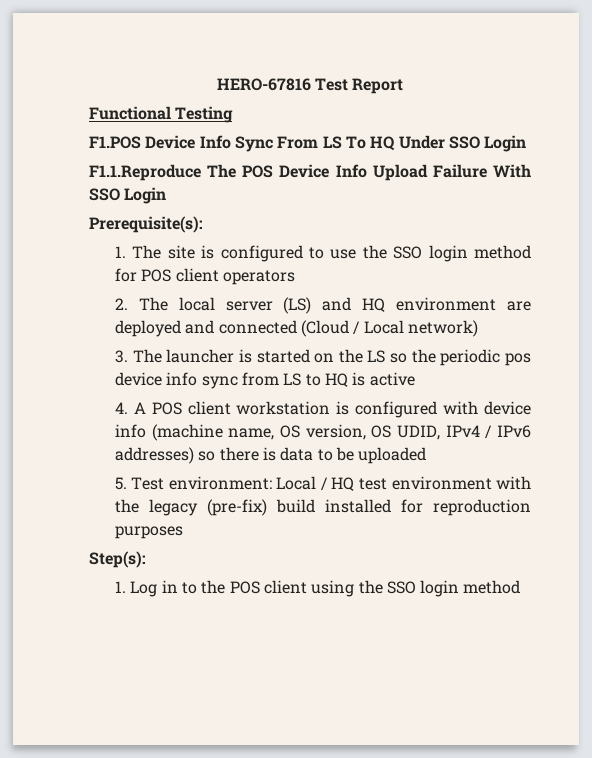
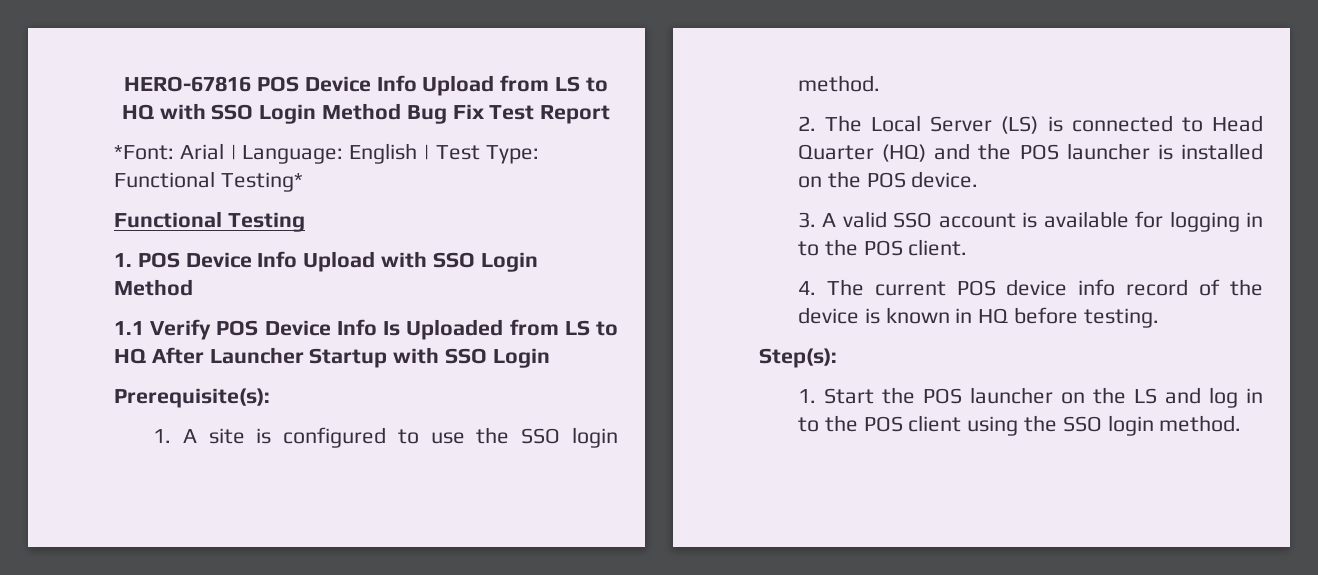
[315,78,404,94] [89,106,234,123] [89,135,527,152] [89,164,531,181] Test Report // Functional Testing // F1.POS Device Info Sync From LS To HQ Under SSO Login // F1.1.Reproduce The POS Device Info Upload Failure With -> [256,75,608,96] [121,103,611,124] [114,143,539,164] [114,171,303,192] [114,211,305,232] [114,251,538,272] [114,279,193,296] [114,319,618,340] [114,347,440,368] POS Device Info Upload from LS to HQ with SSO Login Method Bug Fix Test Report // *Font: Arial | Language: English | Test Type: Functional Testing* // Functional Testing // 1. POS Device Info Upload with SSO Login Method // 1.1 Verify POS Device Info Is Uploaded from LS to HQ After Launcher Startup with
[132,245,162,259] The -> [182,429,197,443] A
[474,245,531,259] [114,268,295,285] [114,297,531,314] [114,320,478,337] [114,349,531,366] [114,372,415,389] [114,401,531,418] [114,424,531,441] [114,447,427,464] [114,476,531,491] [114,499,531,516] [114,526,183,539] [89,551,146,568] [114,581,158,597] method for POS client operators // 2. The local server (LS) and HQ environment are deployed and connected (Cloud / Local network) // 3. The launcher is started on the LS so the periodic pos device info sync from LS to HQ is active // 4. A POS client workstation is configured with device info (machine name, OS version, OS UDID, IPv4 / IPv6 addresses) so there is data to be uploaded // 5. Test environment: Local / HQ test environment with the legacy (pre-fix) build installed for reproduction purposes // Step(s): // 1. Log -> [797,75,880,92] [797,115,1263,134] [797,143,1263,162] [797,171,979,188] [797,211,1263,232] [797,239,968,256] [797,279,1263,296] [797,307,1159,328] [759,348,837,368] [797,387,1238,408] method. // 2. The Local Server (LS) is connected to Head Quarter (HQ) and the POS launcher is installed on the POS device. // 3. A valid SSO account is available for logging in to the POS client. // 4. The current POS device info record of the device is known in HQ before testing. // Step(s): // 1. Start the POS launcher on the LS and log
[463,580,521,594] method -> [1159,415,1242,432] method.

